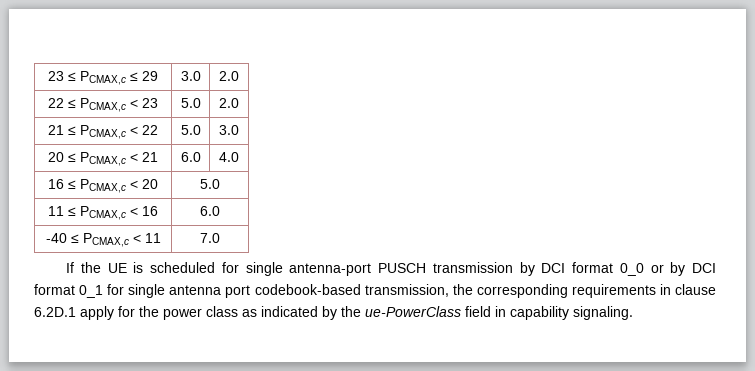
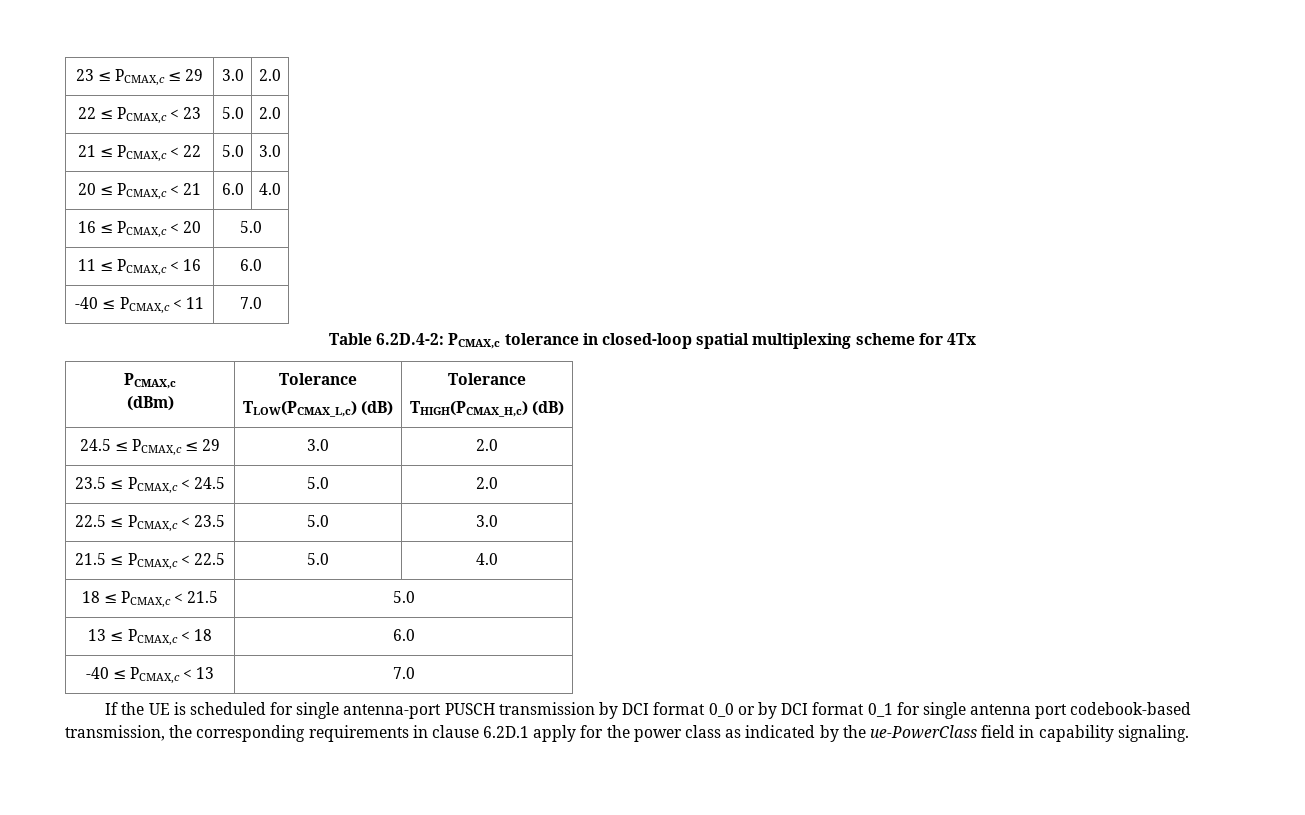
(220, 238) none -> [329,333,976,349] [124,373,176,389] [126,396,174,411] [279,373,357,385] [242,401,394,417] [448,373,526,385] [409,401,565,417] [79,439,221,456] [307,439,329,451] [476,439,498,451] [75,477,225,494] [307,477,329,489] [476,477,498,489] [75,515,225,532] [307,515,329,527] [476,515,498,527] [75,553,225,570] [307,553,329,565] [476,553,498,565] [81,591,219,608] [392,591,415,603] [88,629,212,646] [392,629,415,641] [85,667,215,684] [392,667,415,679] // Table 6.2D.4-2: PCMAX,c tolerance in closed-loop spatial multiplexing scheme for 4Tx // PCMAX,c // (dBm) | Tolerance // TLOW(PCMAX_L,c) (dB) | Tolerance // THIGH(PCMAX_H,c) (dB) // 24.5 ≤ PCMAX,c ≤ 29 | 3.0 | 2.0 // 23.5 ≤ PCMAX,c < 24.5 | 5.0 | 2.0 // 22.5 ≤ PCMAX,c < 23.5 | 5.0 | 3.0 // 21.5 ≤ PCMAX,c < 22.5 | 5.0 | 4.0 // 18 ≤ PCMAX,c < 21.5 | 5.0 // 13 ≤ PCMAX,c < 18 | 6.0 // -40 ≤ PCMAX,c < 13 | 7.0

